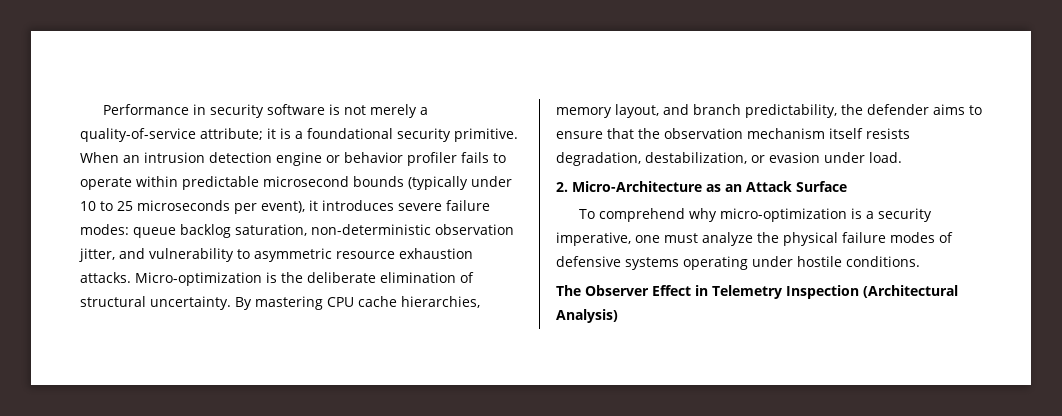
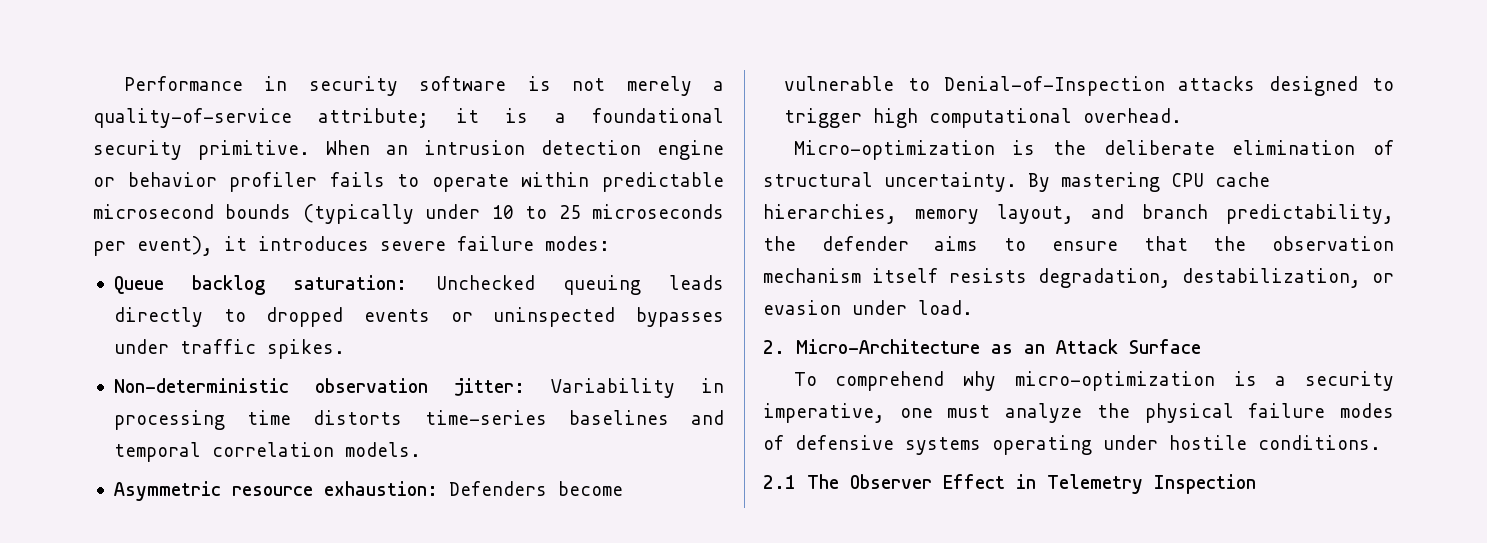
[133,224,514,238] [79,248,473,262] [80,272,131,283] queue backlog saturation, non-deterministic observation jitter, and vulnerability to asymmetric resource exhaustion attacks. -> [113,275,725,295] [113,307,724,327] [113,339,345,359] [113,378,724,398] [113,410,725,430] [113,442,421,462] [113,481,623,501] [783,76,1394,96] [783,108,1182,128] // Queue backlog saturation: Unchecked queuing leads directly to dropped events or uninspected bypasses under traffic spikes. // Non-deterministic observation jitter: Variability in processing time distorts time-series baselines and temporal correlation models. // Asymmetric resource exhaustion: Defenders become vulnerable to Denial-of-Inspection attacks designed to trigger high computational overhead. //
(920, 261) none -> [763,475,796,489] 2.1
[862,285,958,298] [556,309,618,323] (Architectural Analysis) -> (1256, 484) none

